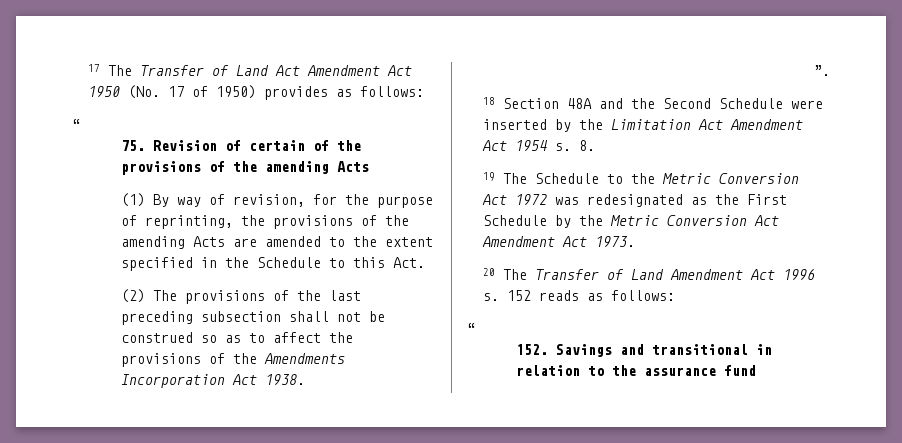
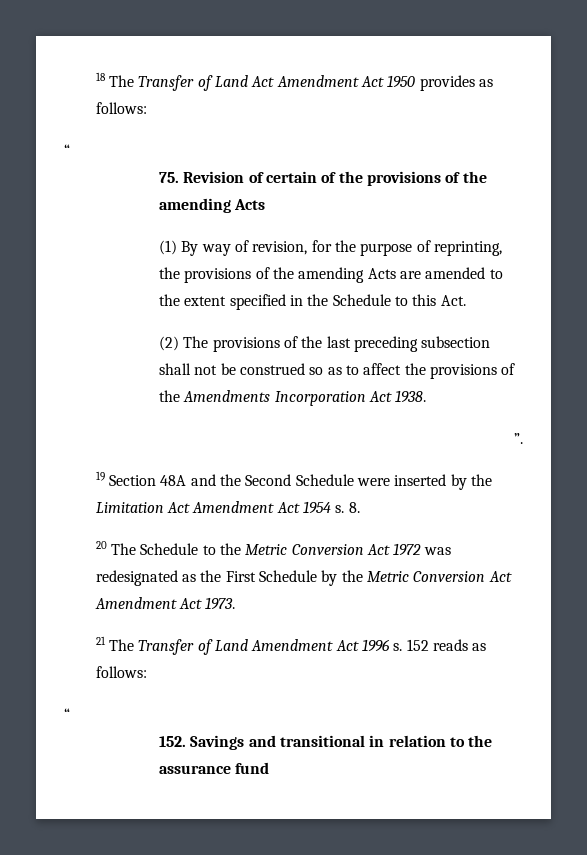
[88,64,101,72] 17 -> [95,72,106,81] 18
[128,85,257,99] (No. 17 of 1950) -> (416, 81) none
[483,97,496,105] 18 -> [95,471,105,481] 19
[483,172,496,181] 19 -> [95,541,107,549] 20
[483,268,496,276] 20 -> [95,636,106,645] 21

